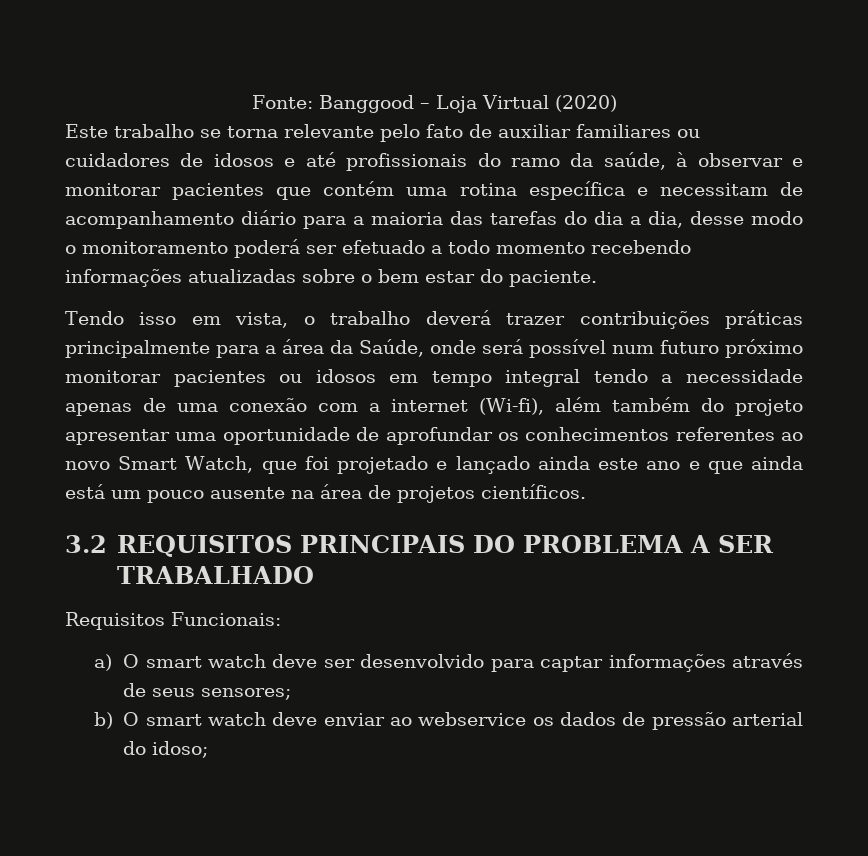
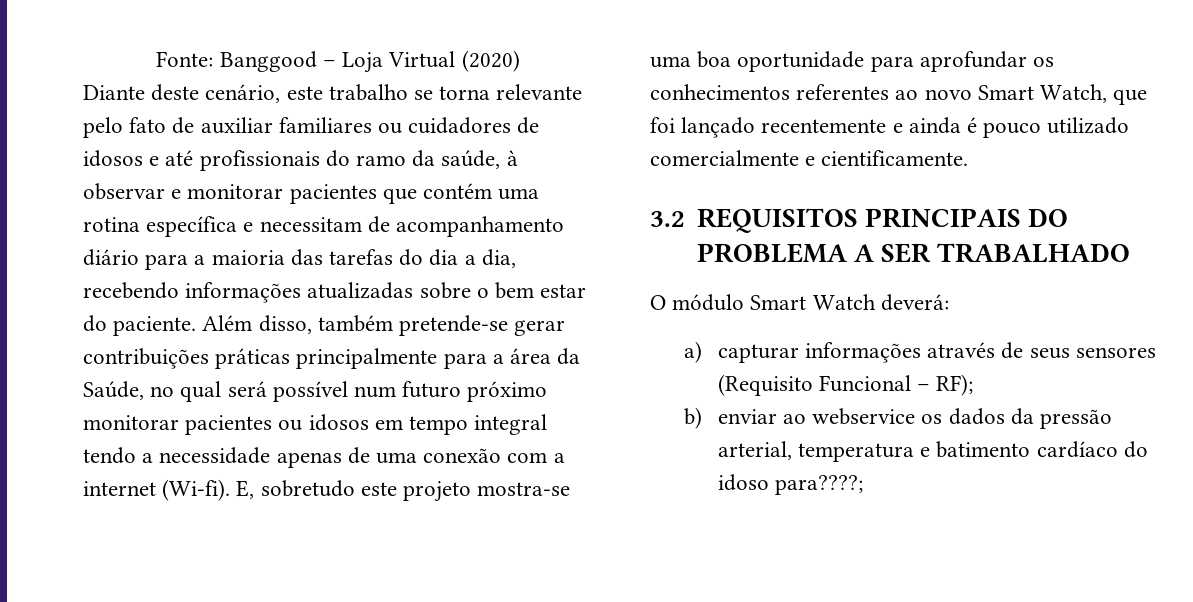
[65,124,108,138] Este -> [83,84,323,103] Diante deste cenário, este
[690,211,803,225] [65,239,585,258] desse modo o monitoramento poderá ser efetuado a todo momento -> (516, 258) none
[65,310,566,328] // Tendo isso em vista, o trabalho deverá trazer -> [202,315,566,336] Além disso, também pretende-se gerar
[430,340,476,354] onde -> [150,381,222,402] no qual
[479,397,803,416] [65,427,380,445] (Wi-fi), além também do projeto apresentar uma oportunidade de -> [162,479,571,502] [650,51,914,72] (Wi-fi). E, sobretudo este projeto mostra-se uma boa oportunidade para
[337,456,804,474] [65,484,586,503] projetado e lançado ainda este ano e que ainda está um pouco ausente na área de projetos científicos. -> [681,117,1130,138] [650,150,969,166] lançado recentemente e ainda é pouco utilizado comercialmente e cientificamente.
[65,612,281,630] [94,653,803,672] [123,683,292,700] [94,712,318,729] Requisitos Funcionais: // a) O smart watch deve ser desenvolvido para captar informações através de seus sensores; // b) O smart watch deve -> [650,294,949,311] [683,341,1156,363] [717,374,974,396] [683,407,702,429] O módulo Smart Watch deverá: // a) capturar informações através de seus sensores (Requisito Funcional – RF); // b)
[622,712,803,730] [123,741,209,758] de pressão arterial do idoso; -> [1010,408,1113,429] [717,441,1148,462] [717,474,864,495] da pressão arterial, temperatura e batimento cardíaco do idoso para????;

